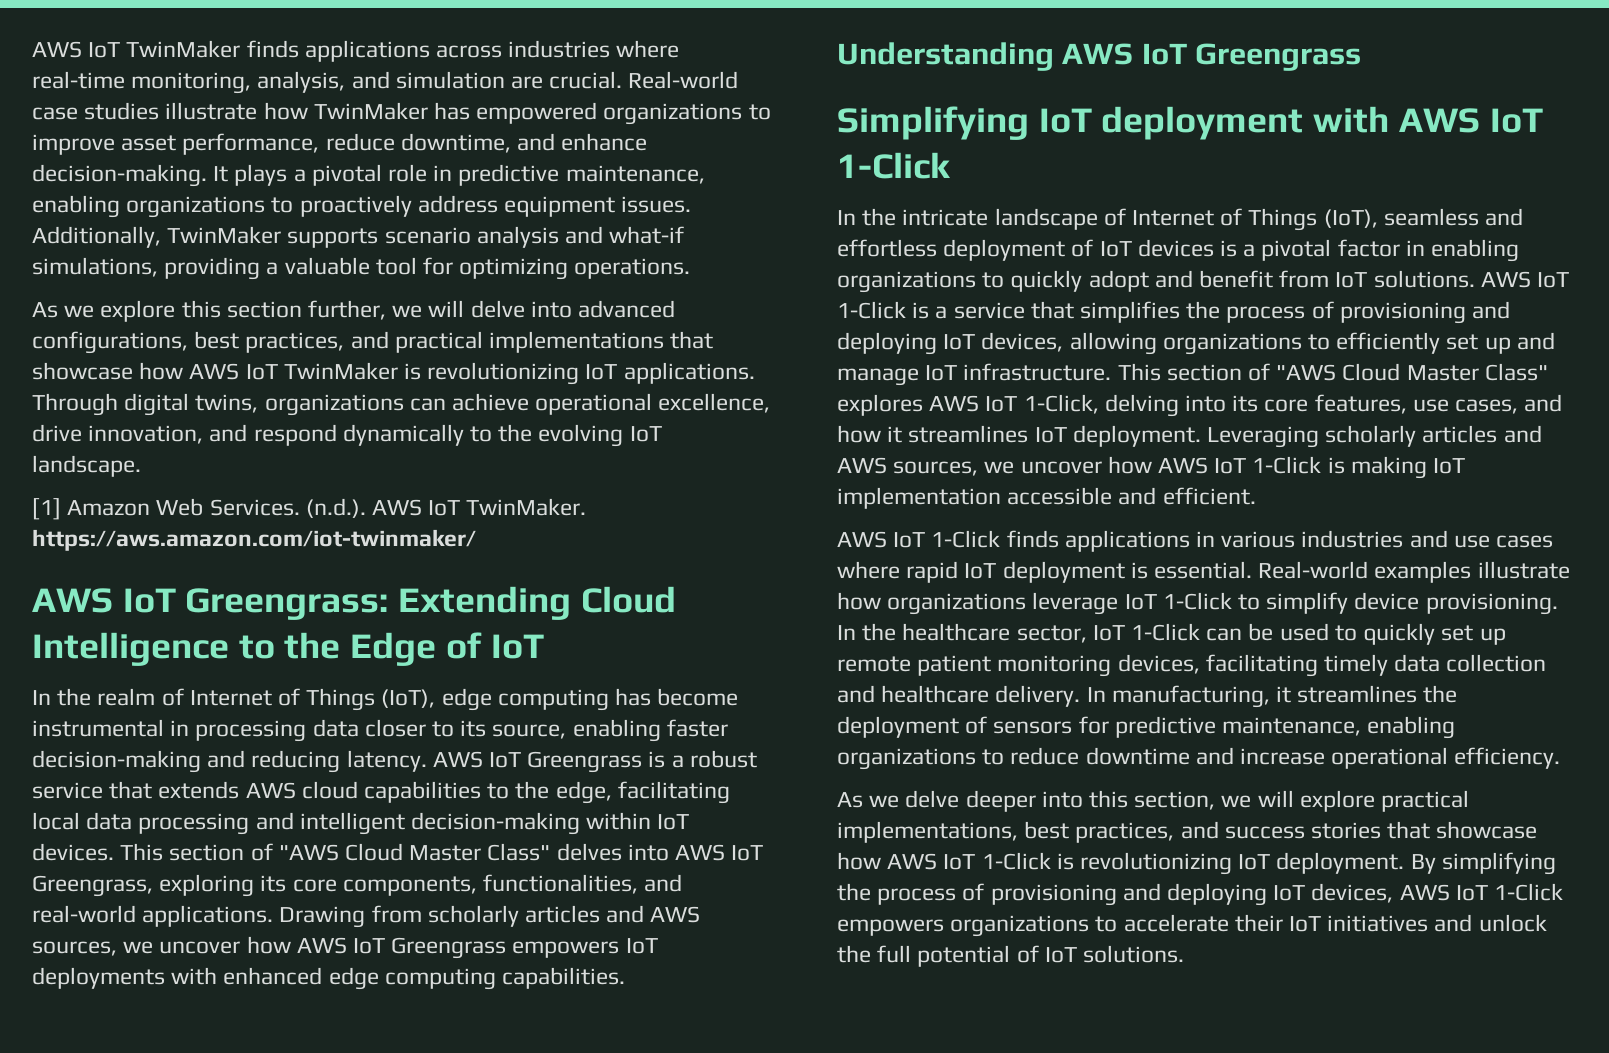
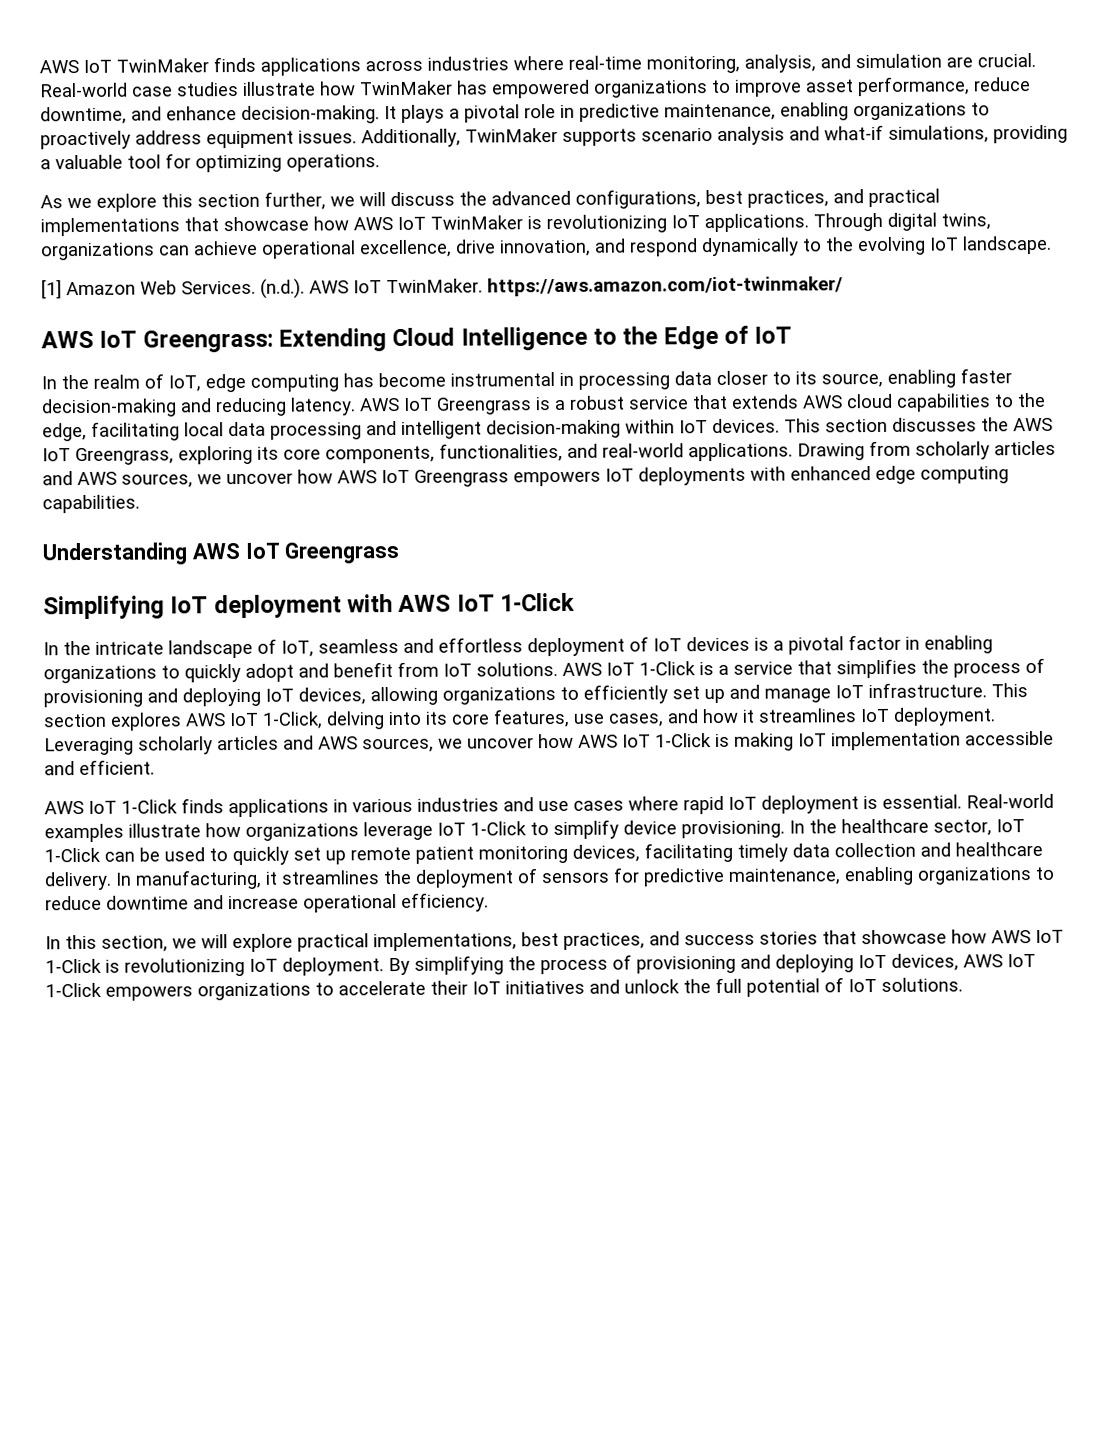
[470,300,572,318] delve into -> [390,191,487,207] discuss the
[189,688,436,711] Internet of Things (IoT), -> [168,375,201,392] IoT,
[250,843,669,861] of "AWS Cloud Master Class" delves into -> [892,417,1009,432] discusses the
[1132,208,1378,231] Internet of Things (IoT), -> [281,640,314,657] IoT,
[1248,363,1548,381] of "AWS Cloud Master Class" -> (107, 720) none
[837,790,1083,812] As we delve deeper into -> [45,936,61,950] In

